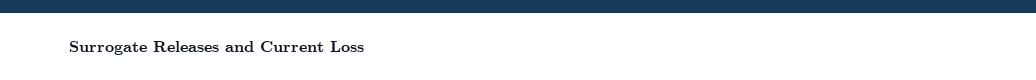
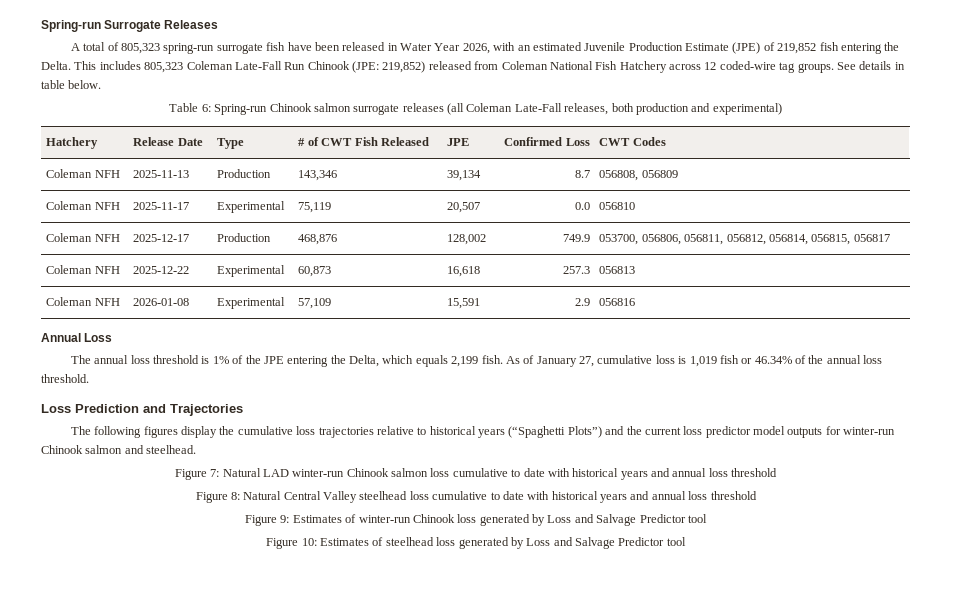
(69, 48) none -> [41,20,101,32] Spring-run
[225,41,364,52] and Current Loss -> [70,42,900,54] [41,61,905,73] [41,80,102,89] [169,103,782,115] [46,137,99,149] [133,137,203,146] [217,138,245,149] [298,137,429,146] [447,138,470,146] [504,137,590,146] [599,137,666,146] [46,169,120,178] [133,170,190,178] [217,169,272,178] [298,170,338,181] [447,170,482,181] [574,170,590,178] [599,170,678,181] [46,201,120,210] [133,202,190,210] [217,201,286,213] [298,202,332,213] [447,202,481,213] [574,202,590,210] [599,202,636,210] [46,233,120,242] [133,234,190,242] [217,233,272,242] [298,234,338,245] [447,234,487,245] [562,234,590,242] [599,234,890,245] [46,265,120,274] [133,266,190,274] [217,265,286,277] [298,266,332,277] [447,266,481,277] [562,266,590,274] [599,266,636,274] [46,297,120,306] [133,298,190,306] [217,297,286,309] [298,298,332,309] [447,298,481,309] [574,298,590,306] [599,298,636,306] [41,333,113,342] [70,355,883,367] [41,374,89,383] [41,404,243,416] [70,426,896,438] [41,445,197,454] [174,468,778,480] [195,491,757,503] [245,514,707,526] [266,537,686,549] // A total of 805,323 spring-run surrogate fish have been released in Water Year 2026, with an estimated Juvenile Production Estimate (JPE) of 219,852 fish entering the Delta. This includes 805,323 Coleman Late-Fall Run Chinook (JPE: 219,852) released from Coleman National Fish Hatchery across 12 coded-wire tag groups. See details in table below. // Table 6: Spring-run Chinook salmon surrogate releases (all Coleman Late-Fall releases, both production and experimental) // Hatchery | Release Date | Type | # of CWT Fish Released | JPE | Confirmed Loss | CWT Codes // Coleman NFH | 2025-11-13 | Production | 143,346 | 39,134 | 8.7 | 056808, 056809 // Coleman NFH | 2025-11-17 | Experimental | 75,119 | 20,507 | 0.0 | 056810 // Coleman NFH | 2025-12-17 | Production | 468,876 | 128,002 | 749.9 | 053700, 056806, 056811, 056812, 056814, 056815, 056817 // Coleman NFH | 2025-12-22 | Experimental | 60,873 | 16,618 | 257.3 | 056813 // Coleman NFH | 2026-01-08 | Experimental | 57,109 | 15,591 | 2.9 | 056816 // Annual Loss // The annual loss threshold is 1% of the JPE entering the Delta, which equals 2,199 fish. As of January 27, cumulative loss is 1,019 fish or 46.34% of the annual loss threshold. // Loss Prediction and Trajectories // The following figures display the cumulative loss trajectories relative to historical years (“Spaghetti Plots”) and the current loss predictor model outputs for winter-run Chinook salmon and steelhead. // Figure 7: Natural LAD winter-run Chinook salmon loss cumulative to date with historical years and annual loss threshold // Figure 8: Natural Central Valley steelhead loss cumulative to date with historical years and annual loss threshold // Figure 9: Estimates of winter-run Chinook loss generated by Loss and Salvage Predictor tool // Figure 10: Estimates of steelhead loss generated by Loss and Salvage Predictor tool

